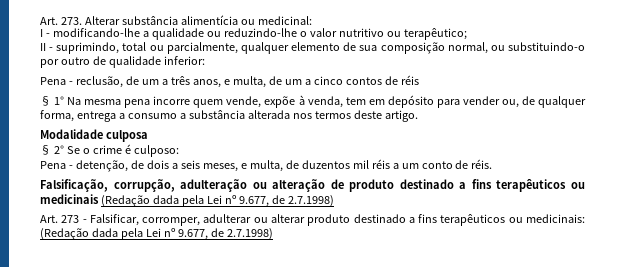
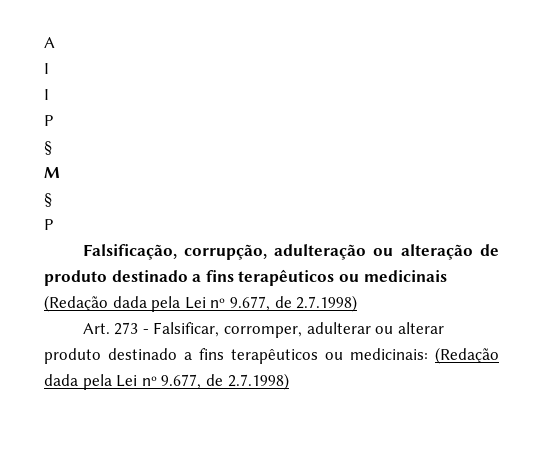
[40,15,312,25] [40,28,467,40] [40,42,585,54] [40,56,205,68] [40,75,419,88] [40,95,586,108] [40,110,418,122] [40,129,148,142] [40,144,179,157] [40,159,493,172] Art. 273. Alterar substância alimentícia ou medicinal: // I - modificando-lhe a qualidade ou reduzindo-lhe o valor nutritivo ou terapêutico; // II - suprimindo, total ou parcialmente, qualquer elemento de sua composição normal, ou substituindo-o por outro de qualidade inferior: // Pena - reclusão, de um a três anos, e multa, de um a cinco contos de réis // § 1° Na mesma pena incorre quem vende, expõe à venda, tem em depósito para vender ou, de qualquer forma, entrega a consumo a substância alterada nos termos deste artigo. // Modalidade culposa // § 2° Se o crime é culposo: // Pena - detenção, de dois a seis meses, e multa, de duzentos mil réis a um conto de réis. -> [44,37,55,48] [44,63,49,74] [44,89,49,100] [44,115,54,126] [44,141,52,155] [44,167,60,178] [44,193,52,207] [44,219,54,230] A // I // I // P // § // M // § // P

